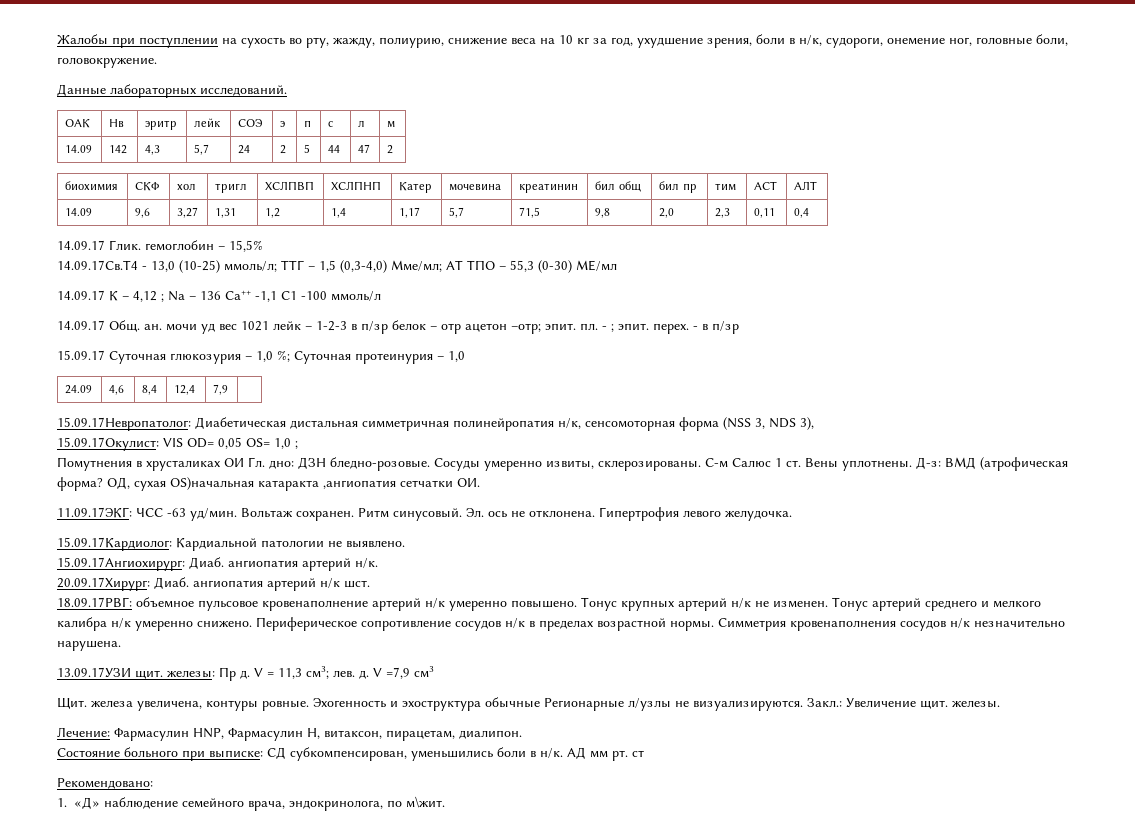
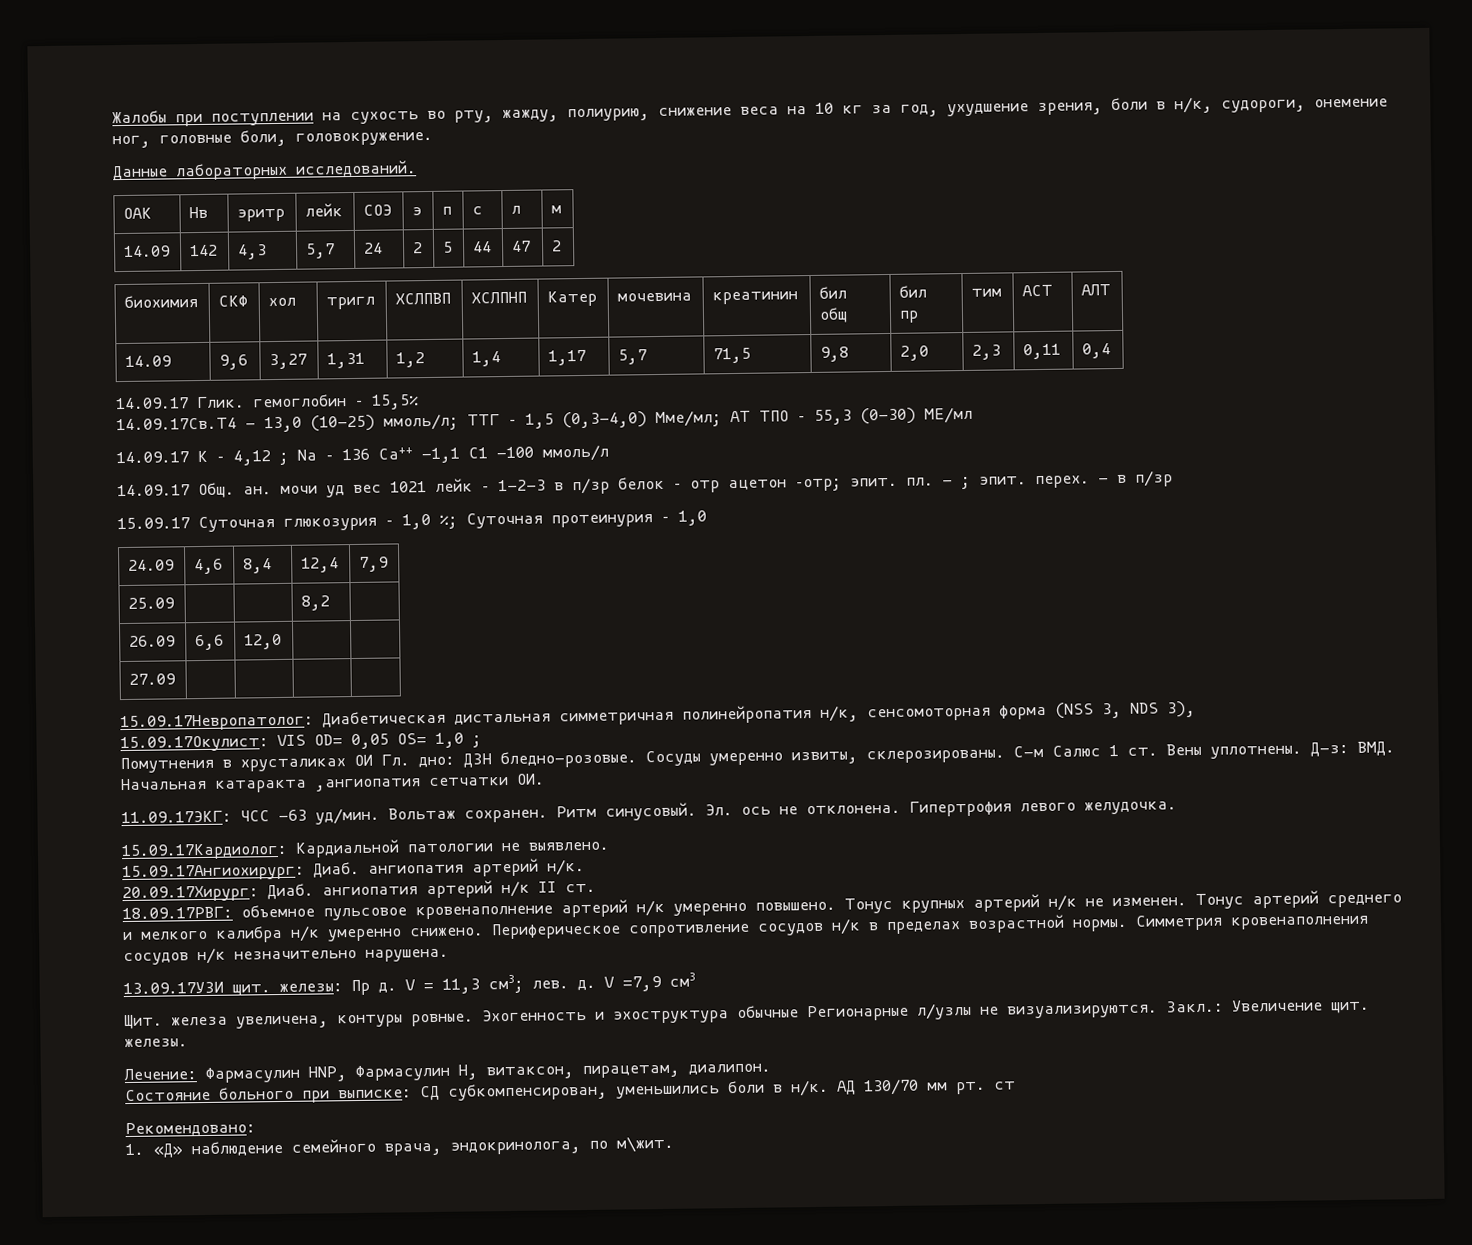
(229, 389) none -> [128,597,176,609] [301,595,331,611] [129,635,177,647] [195,634,225,651] [244,633,283,650] [129,673,177,685] // 25.09 | | | 8,2 | // 26.09 | 6,6 | 12,0 | | // 27.09 | | |
[945,457,1068,471] [57,477,254,491] ВМД (атрофическая форма? ОД, сухая OS)начальная -> [1357,741,1395,756] [120,777,207,792] ВМД. Начальная
[344,580,370,588] шст. -> [538,881,596,893] II ст.
(586, 753) none -> [863,1078,919,1096] 130/70

